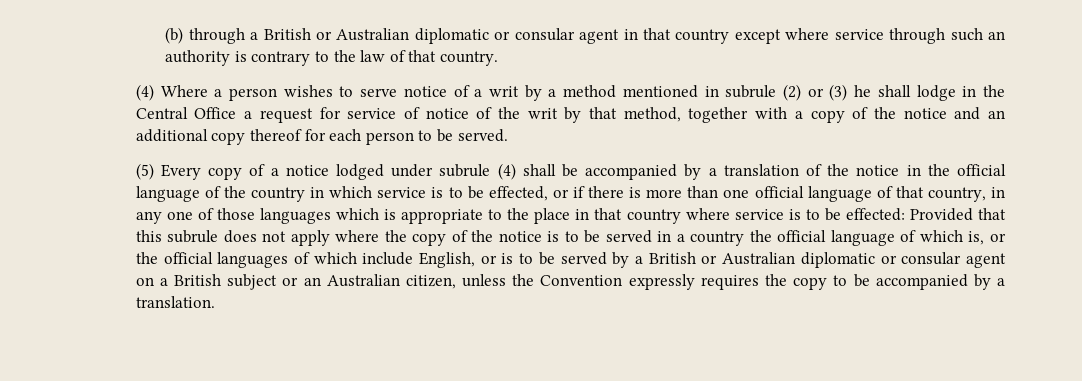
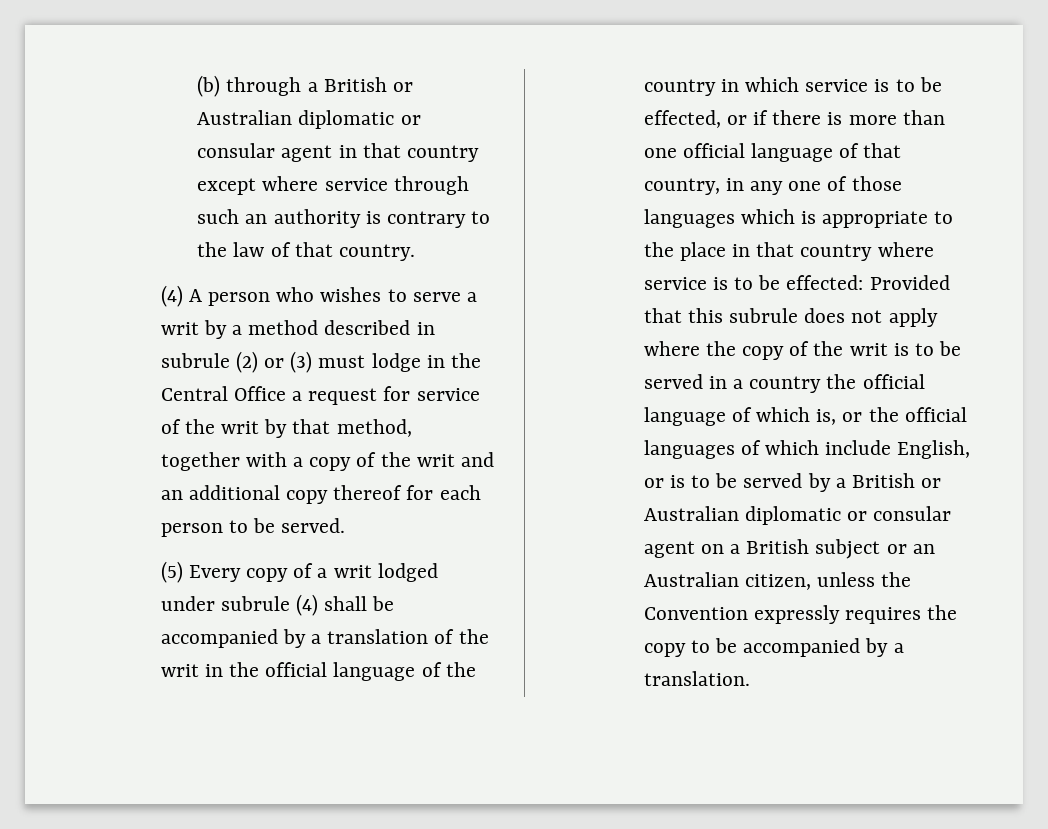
[160,85,277,101] Where a person -> [188,287,315,306] A person who
[403,85,470,97] notice of -> (461, 297) none
[622,85,698,98] mentioned -> [324,320,411,335] described
[854,85,911,97] he shall -> [318,355,366,368] must
[425,107,493,119] notice of -> (181, 426) none
[903,108,947,119] notice -> [416,454,455,467] writ
[285,165,329,176] notice -> [333,565,372,578] writ
[856,165,900,176] notice -> [160,664,199,677] writ
[498,231,542,242] notice -> [849,343,888,356] writ

